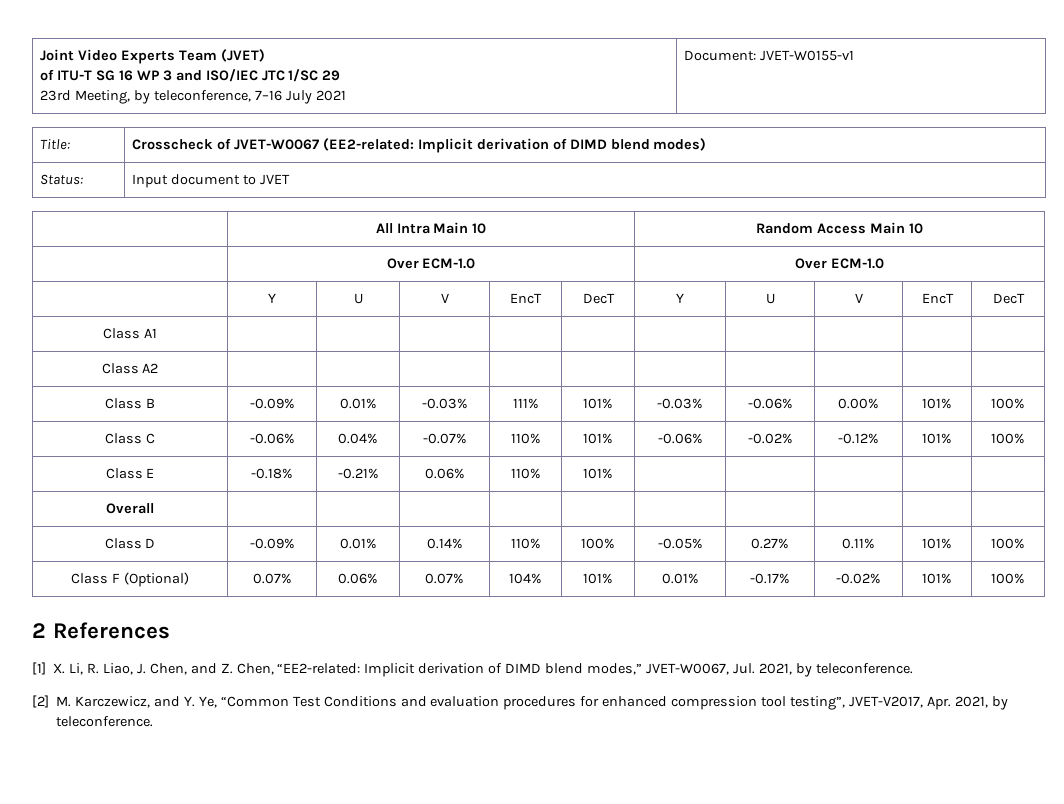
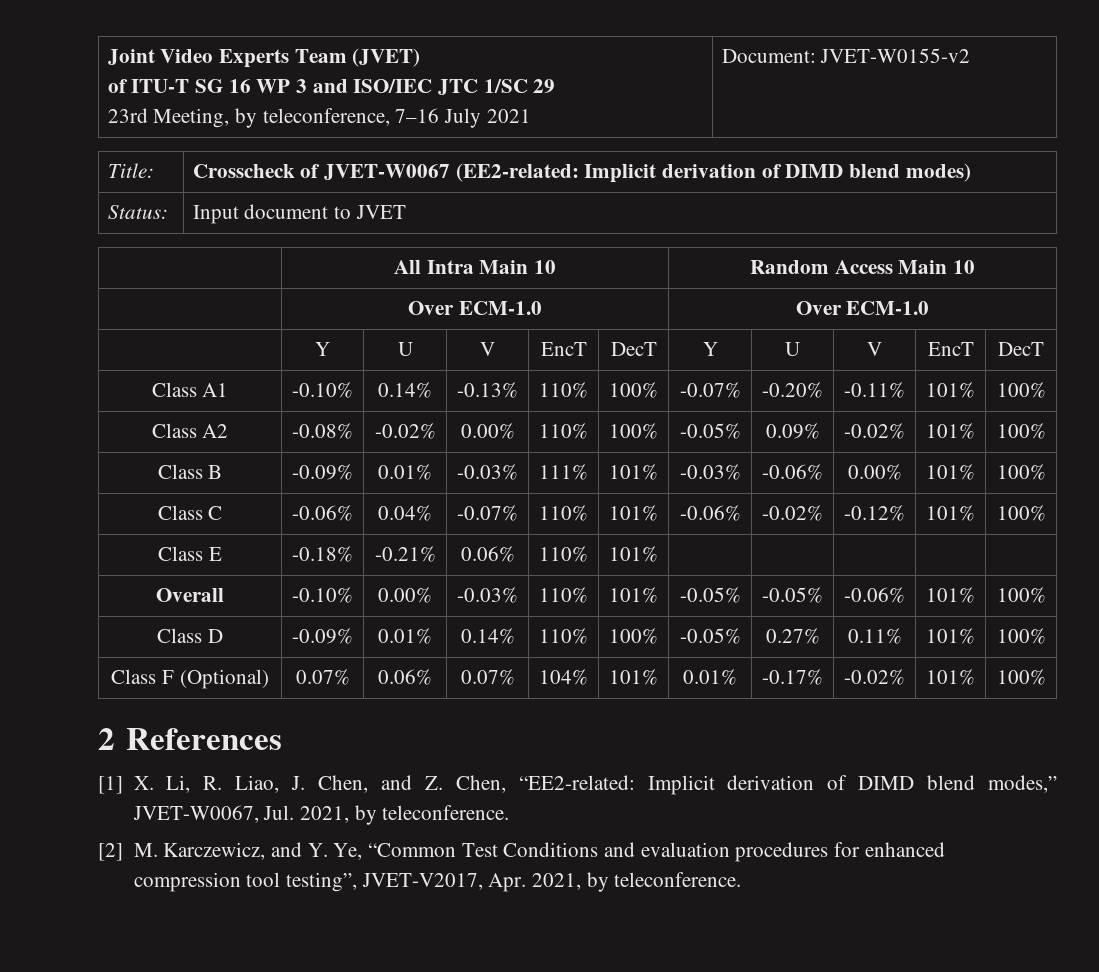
[760,50,855,61] JVET-W0155-v1 -> [820,48,971,63] JVET-W0155-v2
[101,363,159,374] | | | | | | | | | // Class A2 | | | | | | | | | | -> [292,382,353,398] [378,382,432,398] [457,382,518,398] [539,382,588,398] [609,382,658,398] [679,382,741,398] [762,382,823,398] [844,382,905,398] [926,382,975,398] [996,382,1046,398] [151,423,229,438] [292,423,353,439] [374,423,436,439] [460,423,515,439] [539,423,588,439] [609,423,658,439] [679,423,741,439] [765,423,820,439] [844,423,905,439] [926,423,975,439] [996,423,1046,439] -0.10% | 0.14% | -0.13% | 110% | 100% | -0.07% | -0.20% | -0.11% | 101% | 100% // Class A2 | -0.08% | -0.02% | 0.00% | 110% | 100% | -0.05% | 0.09% | -0.02% | 101% | 100%
(154, 508) | | | | | | | | | -> [292,587,353,603] [378,587,432,603] [457,587,518,603] [539,587,588,603] [609,587,658,603] [679,587,741,603] [762,587,823,603] [844,587,905,603] [926,587,975,603] [996,587,1046,603] -0.10% | 0.00% | -0.03% | 110% | 101% | -0.05% | -0.05% | -0.06% | 101% | 100%

